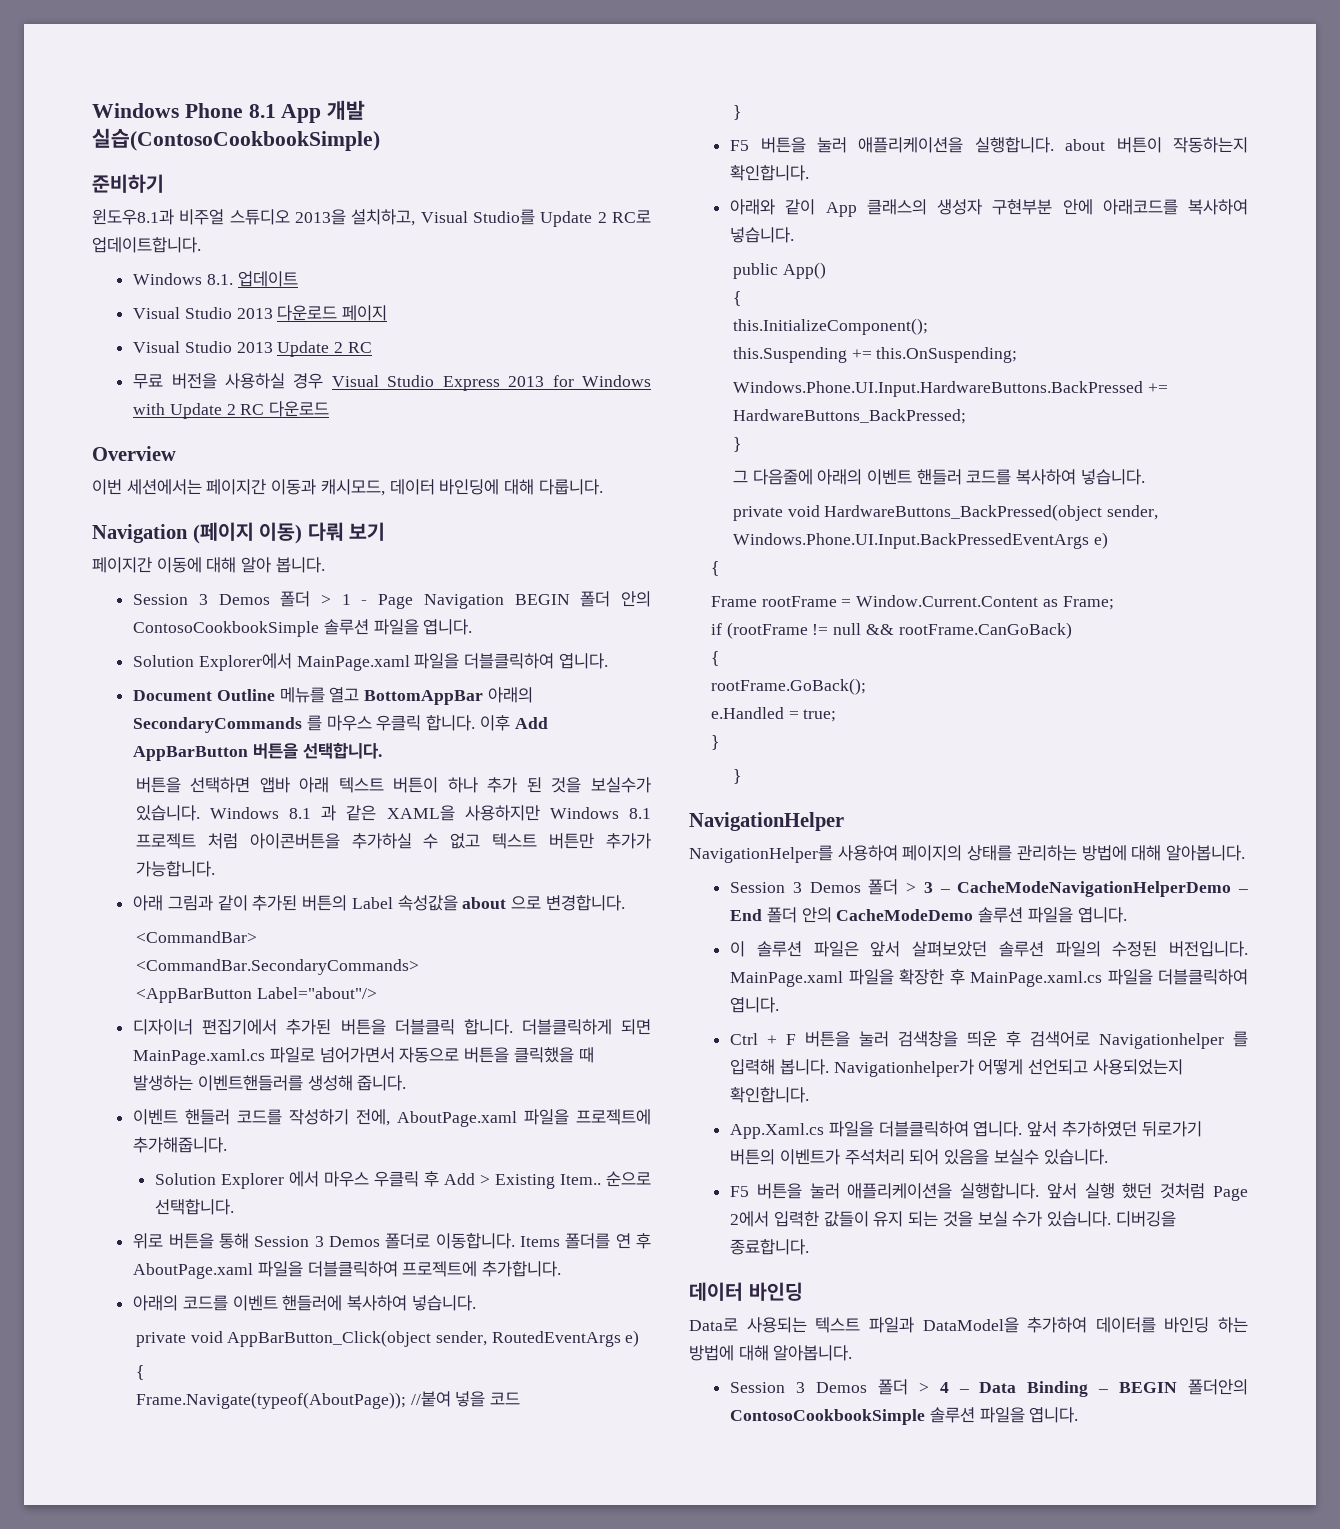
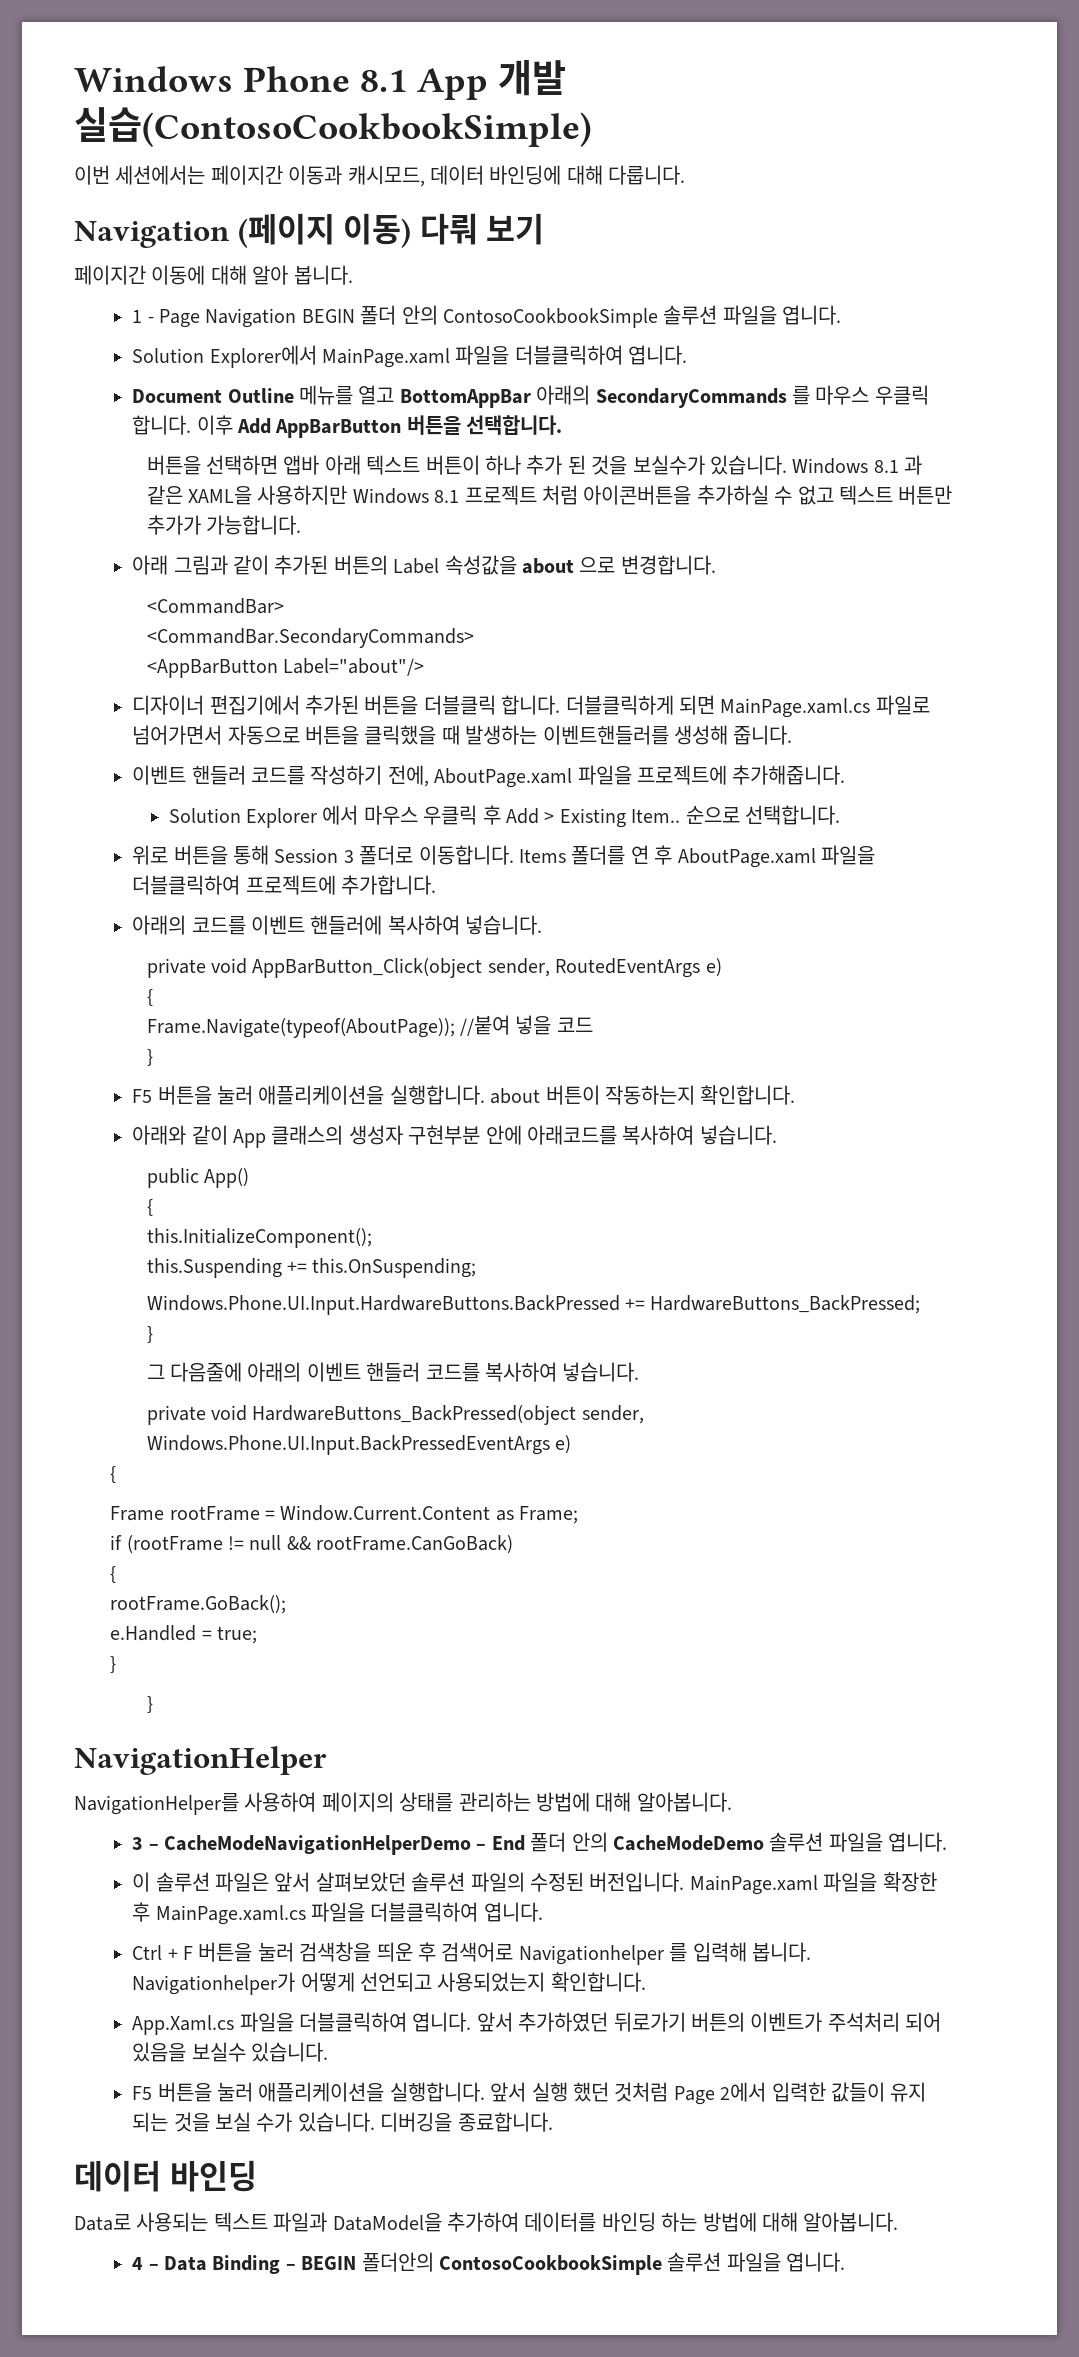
[92,174,164,193] [92,209,651,227] [92,237,201,253] [133,271,298,287] [133,305,388,321] [133,341,372,357] [133,373,651,391] [133,401,330,419] [92,446,176,461] // 준비하기 // 윈도우8.1과 비주얼 스튜디오 2013을 설치하고, Visual Studio를 Update 2 RC로 업데이트합니다. // Windows 8.1. 업데이트 // Visual Studio 2013 다운로드 페이지 // Visual Studio 2013 Update 2 RC // 무료 버전을 사용하실 경우 Visual Studio Express 2013 for Windows with Update 2 RC 다운로드 // Overview -> (592, 127) none
[133,591,332,607] Session 3 Demos 폴더 > -> (353, 275) none
[328,1236,380,1247] Demos -> (354, 856) none
[730,879,917,895] Session 3 Demos 폴더 > -> (732, 1802) none
[730,1379,929,1395] Session 3 Demos 폴더 > -> (899, 2222) none

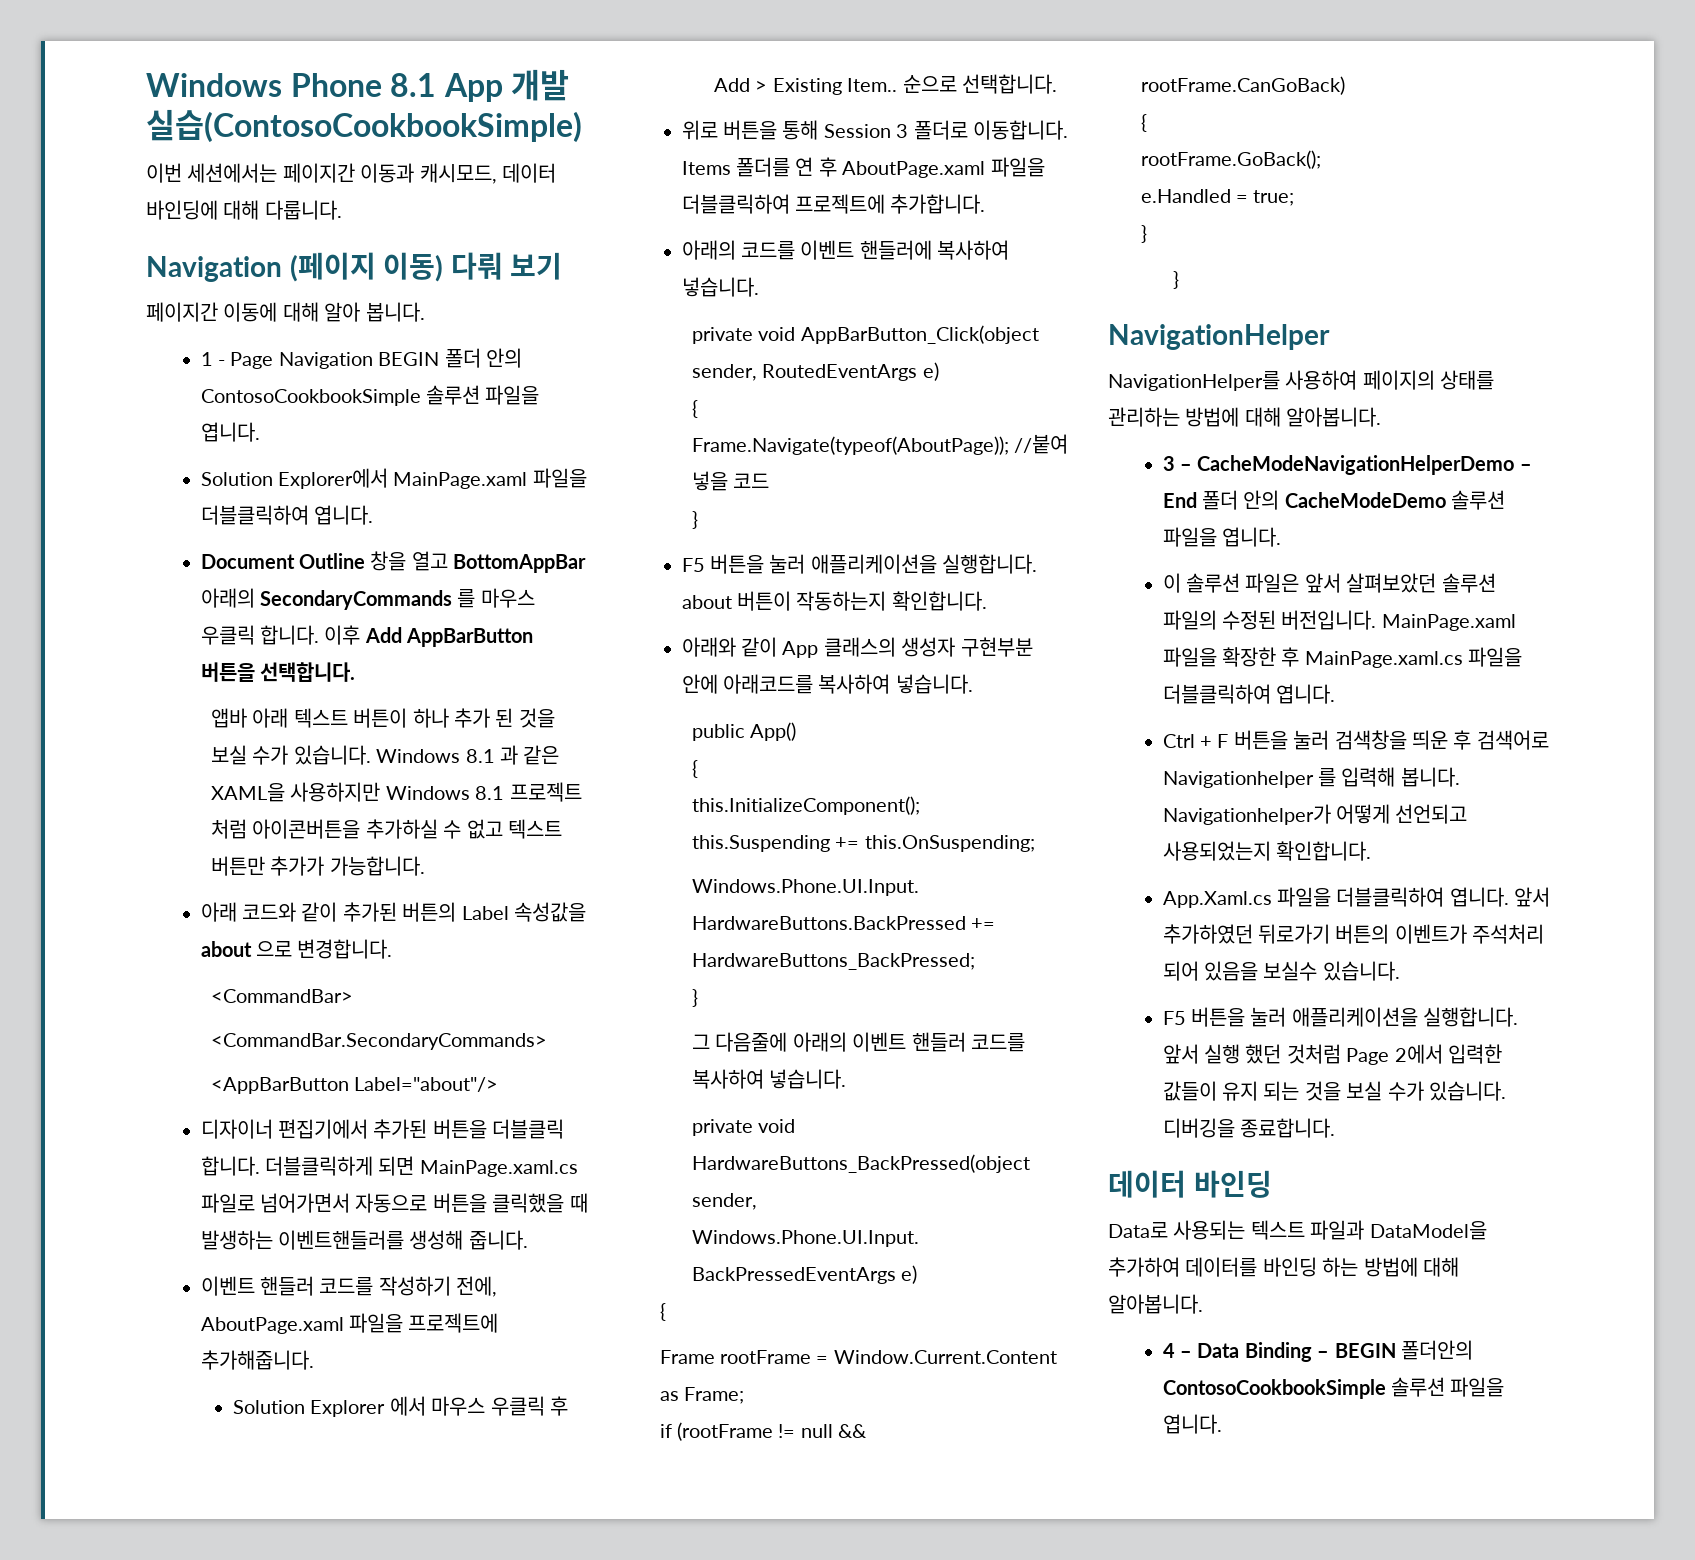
[299,385,354,405] 메뉴를 -> [370,551,407,571] 창을
[146,455,278,475] 버튼을 선택하면 -> (355, 672) none
[632,455,705,475] 보실수가 -> [211,745,289,765] 보실 수가
[173,555,228,575] 그림과 -> [241,902,296,922] 코드와

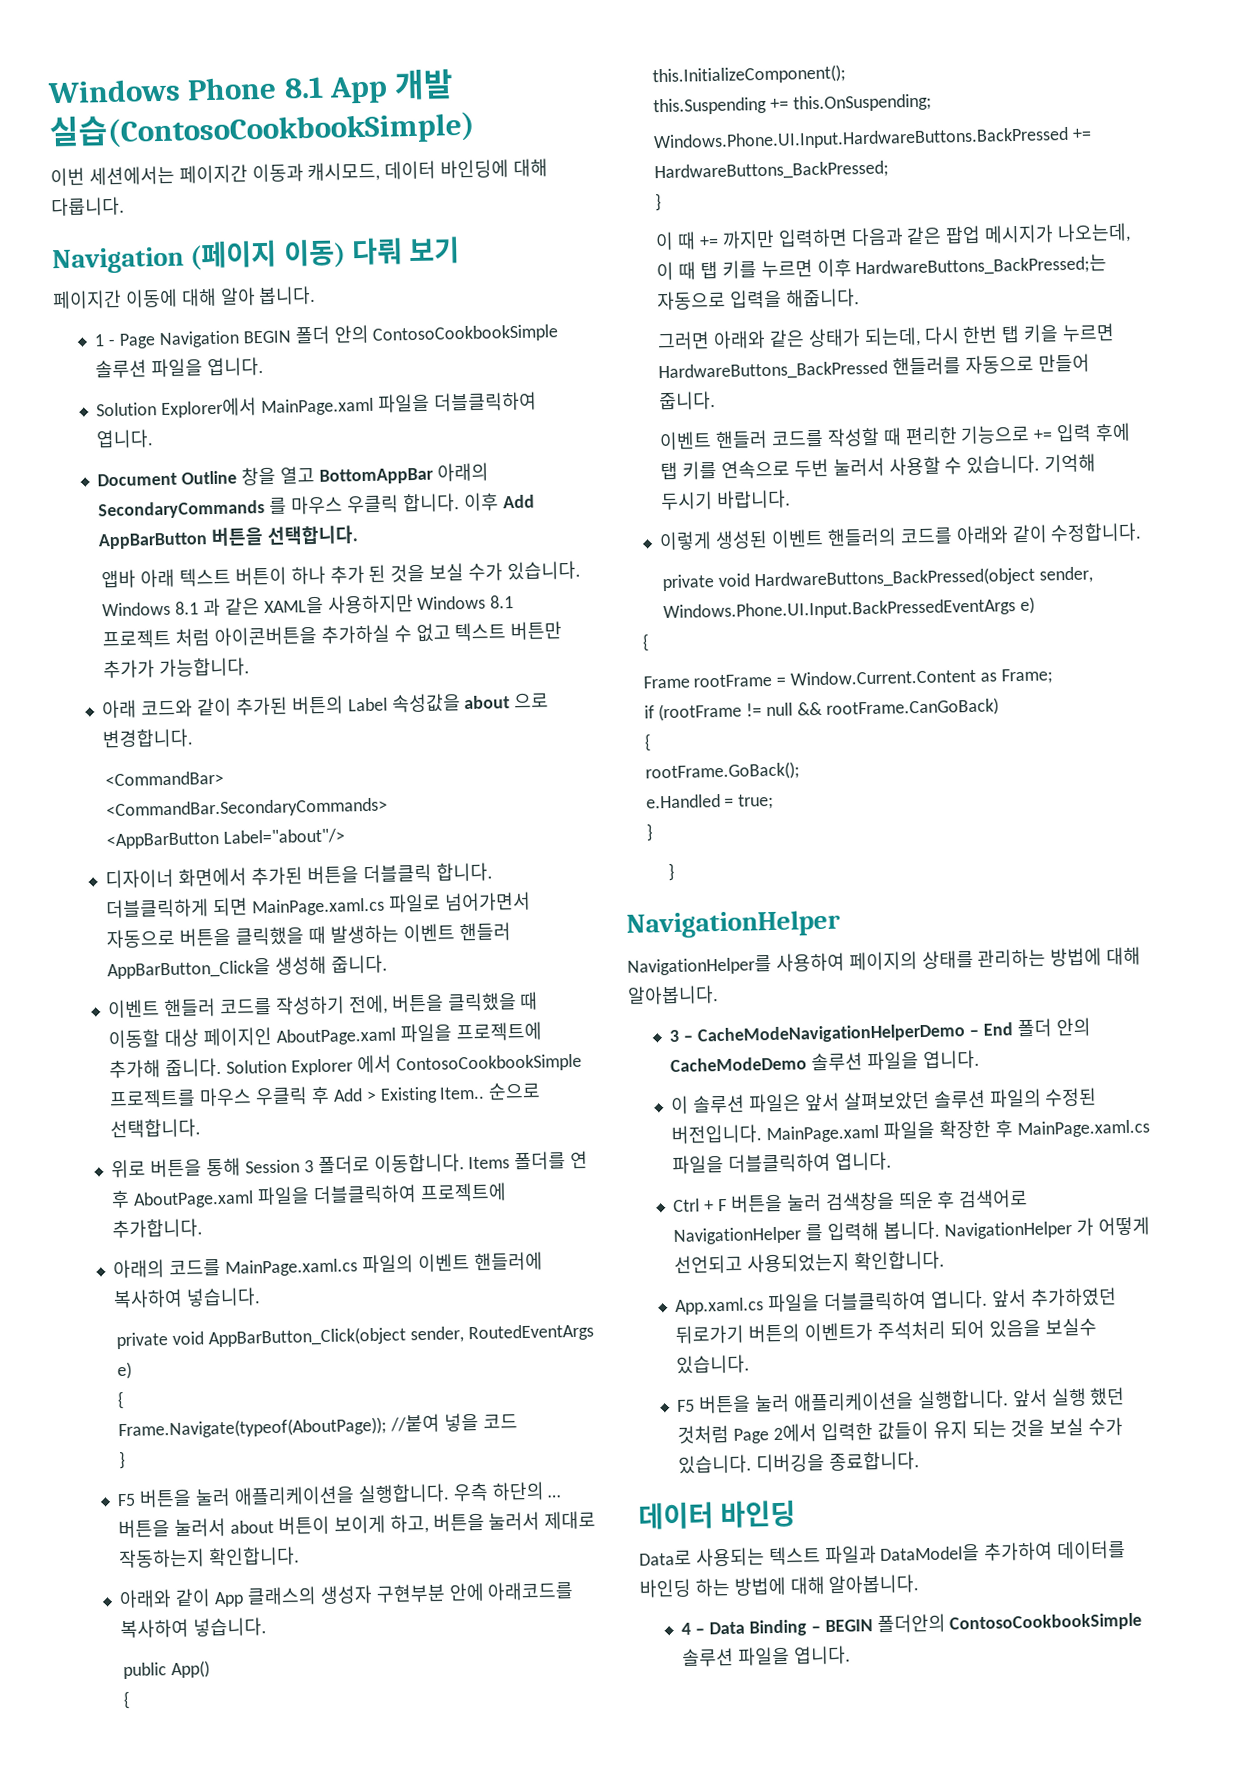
[277,1119,368,1139] 편집기에서 -> [178,867,248,887] 화면에서
[277,1230,404,1250] 이벤트핸들러를 -> [402,922,511,943] [107,956,272,980] 이벤트 핸들러 AppBarButton_Click을
(498, 1286) none -> [390,991,539,1013] [108,1026,273,1049] 버튼을 클릭했을 때 이동할 대상 페이지인
[200,1350,314,1370] 추가해줍니다. // -> [109,1057,223,1079] 추가해 줍니다.
(426, 1406) none -> [395,1053,582,1074] [109,1088,197,1109] ContosoCookbookSimple 프로젝트를
(795, 250) none -> [225,1254,414,1277] MainPage.xaml.cs 파일의
[681,591,791,611] about 버튼이 -> [452,1481,562,1502] [118,1510,597,1539] 우측 하단의 … 버튼을 눌러서 about 버튼이 보이게 하고, 버튼을 눌러서 제대로
[692,1032,1026,1052] [692,1069,847,1089] 그 다음줄에 아래의 이벤트 핸들러 코드를 복사하여 넣습니다. -> [655,222,1131,251] [656,254,1108,281] [657,288,860,311] [657,323,1115,351] [658,353,1090,382] [659,390,717,411] [659,422,1131,451] [660,453,1097,481] [661,489,792,511] [659,522,1143,551] 이 때 += 까지만 입력하면 다음과 같은 팝업 메시지가 나오는데, 이 때 탭 키를 누르면 이후 HardwareButtons_BackPressed;는 자동으로 입력을 해줍니다. // 그러면 아래와 같은 상태가 되는데, 다시 한번 탭 키을 누르면 HardwareButtons_BackPressed 핸들러를 자동으로 만들어 줍니다. // 이벤트 핸들러 코드를 작성할 때 편리한 기능으로 += 입력 후에 탭 키를 연속으로 두번 눌러서 사용할 수 있습니다. 기억해 두시기 바랍니다. // 이렇게 생성된 이벤트 핸들러의 코드를 아래와 같이 수정합니다.
[1162,771,1314,788] Navigationhelper -> [673,1226,802,1245] NavigationHelper
[1162,804,1331,825] Navigationhelper가 -> [943,1217,1094,1240] NavigationHelper 가
[1162,891,1272,908] App.Xaml.cs -> [675,1297,765,1315] App.xaml.cs

